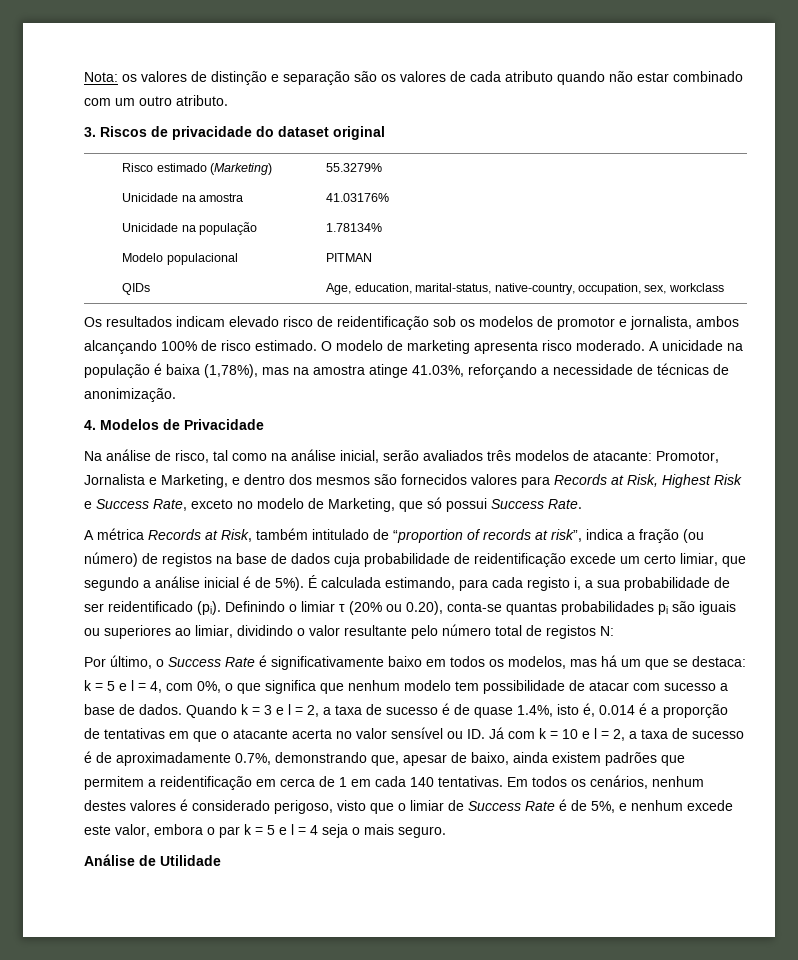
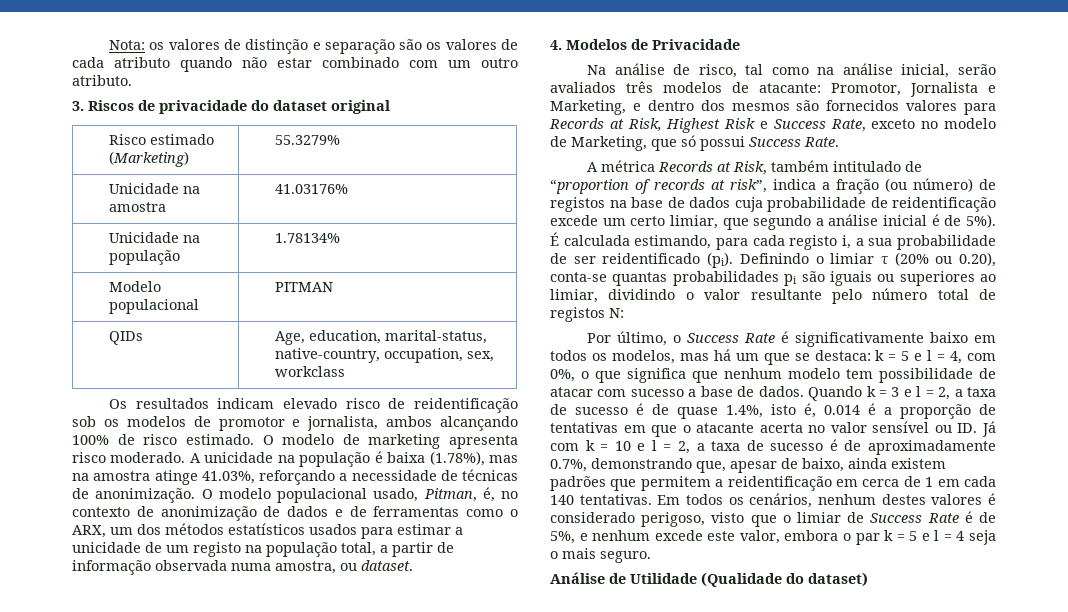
[204,364,258,378] (1,78%), -> [429,451,485,466] (1.78%),
(176, 395) none -> [201,487,518,503] [72,506,518,521] [72,523,463,539] [72,542,454,557] [72,560,413,575] O modelo populacional usado, Pitman, é, no contexto de anonimização de dados e de ferramentas como o ARX, um dos métodos estatísticos usados para estimar a unicidade de um registo na população total, a partir de informação observada numa amostra, ou dataset.
(221, 860) none -> [701,572,868,587] (Qualidade do dataset)

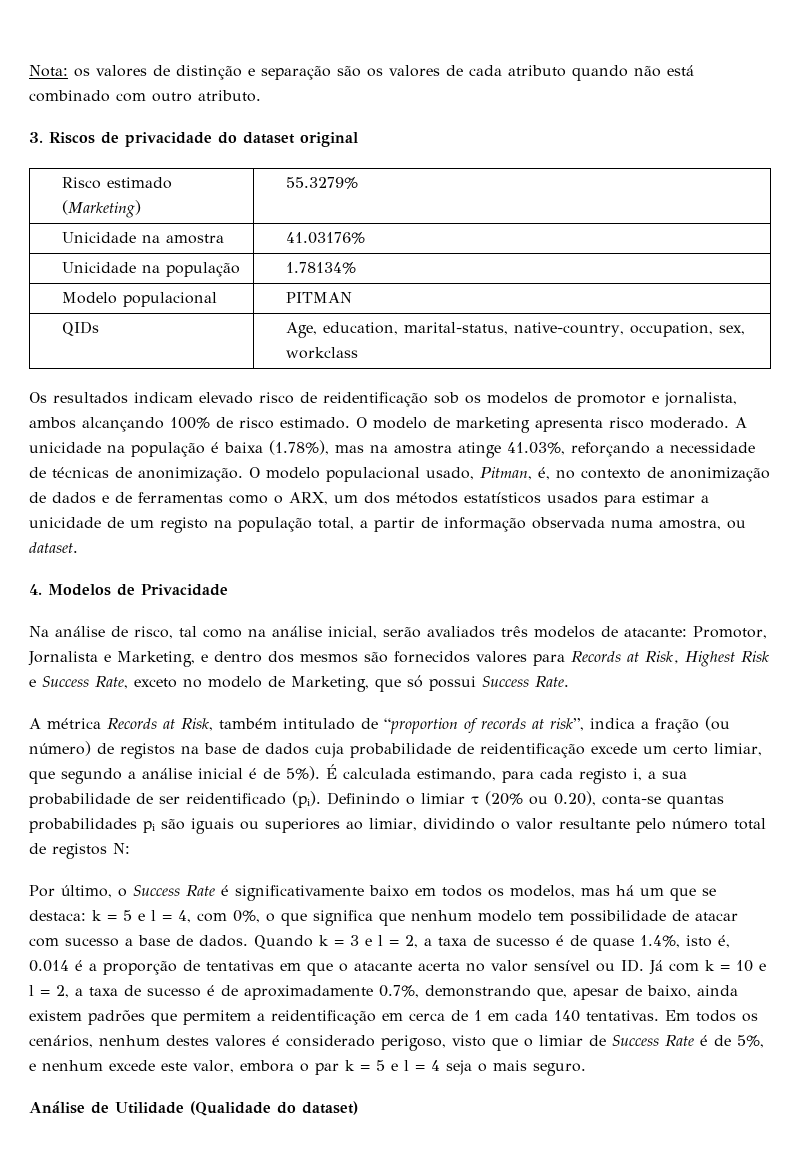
[277,58,312,68] estar -> [667,65,694,76] está
[448,60,471,68] um -> (146, 97) none

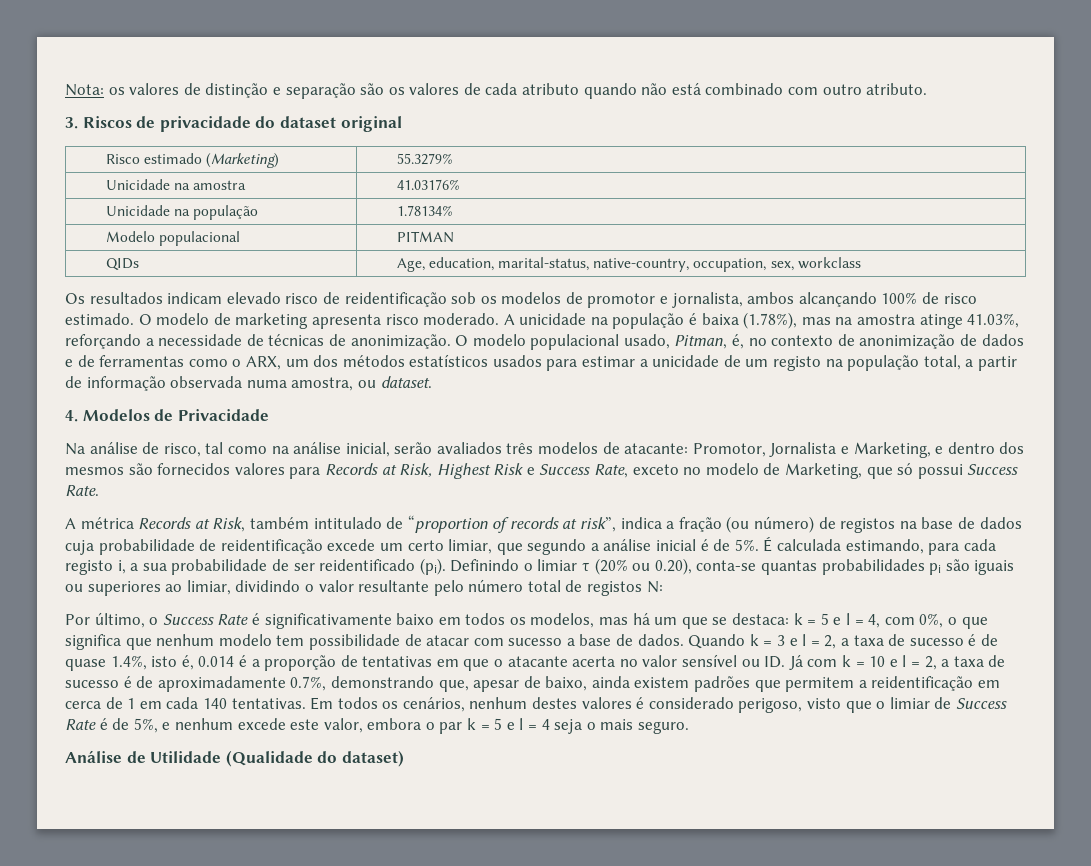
[286,766,320,781] 5%). -> [734,539,759,551] 5%.

